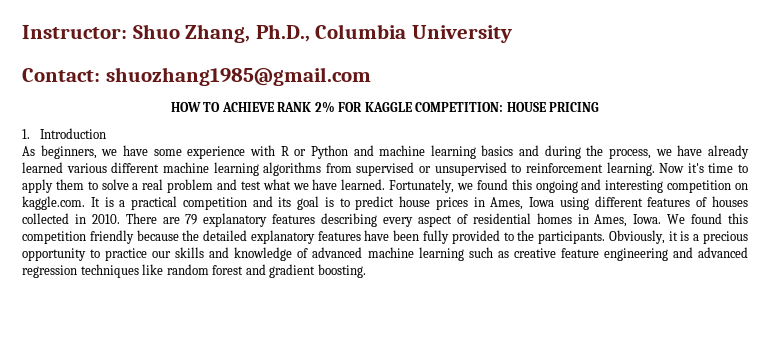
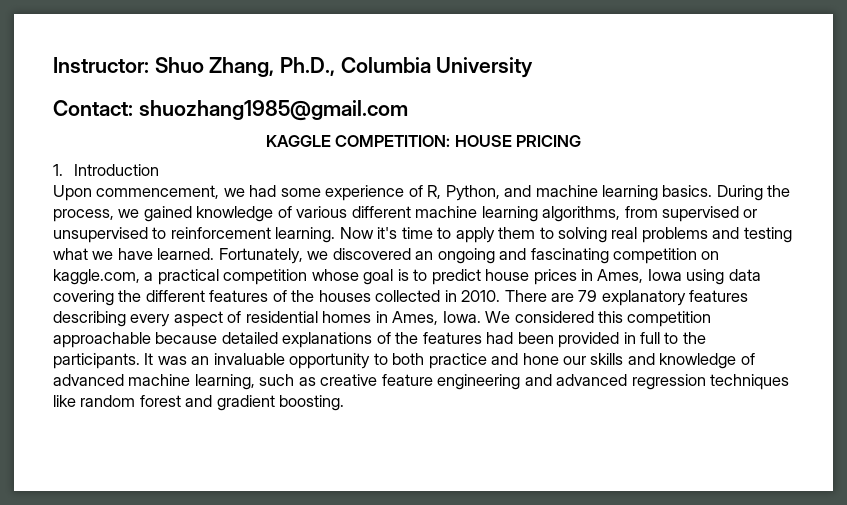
[170,101,363,113] HOW TO ACHIEVE RANK 2% FOR -> (408, 110) none
[22,145,749,159] [22,162,63,173] As beginners, we have some experience with R or Python and machine learning basics and during the process, we have already learned -> [53,185,791,201] [53,206,292,222] Upon commencement, we had some experience of R, Python, and machine learning basics. During the process, we gained knowledge of
[263,162,322,176] algorithms -> [542,206,621,222] algorithms,
[101,179,261,193] solve a real problem and test -> [558,227,792,243] solving real problems and testing
[476,179,532,190] found this -> [332,248,434,260] discovered an
[605,180,664,193] interesting -> [530,248,609,264] fascinating
[22,196,114,210] kaggle.com. It is -> [53,269,140,285] kaggle.com,
[252,196,292,207] and its -> [311,269,359,281] whose
(589, 203) none -> [728,269,761,281] [53,290,142,306] data covering the
(708, 202) none -> [291,290,315,302] the
[691,213,723,224] found -> [514,311,594,323] considered
[89,230,749,244] [22,248,148,261] friendly because the detailed explanatory features have been fully provided to the participants. Obviously, it is a precious opportunity to practice -> [53,332,706,348] [53,353,559,369] approachable because detailed explanations of the features had been provided in full to the participants. It was an invaluable opportunity to both practice and hone
[418,247,464,261] learning -> [194,374,255,390] learning,

